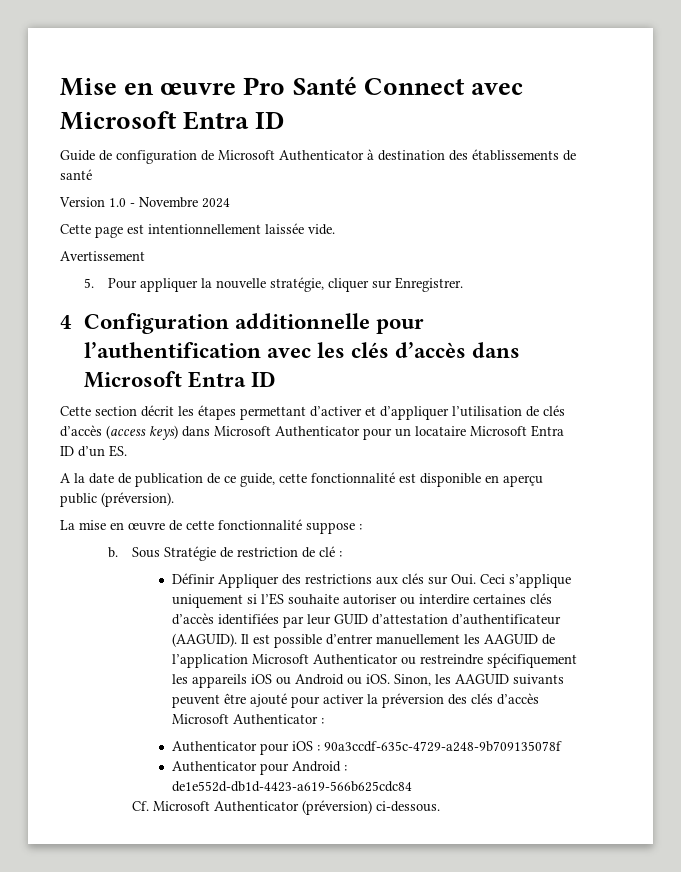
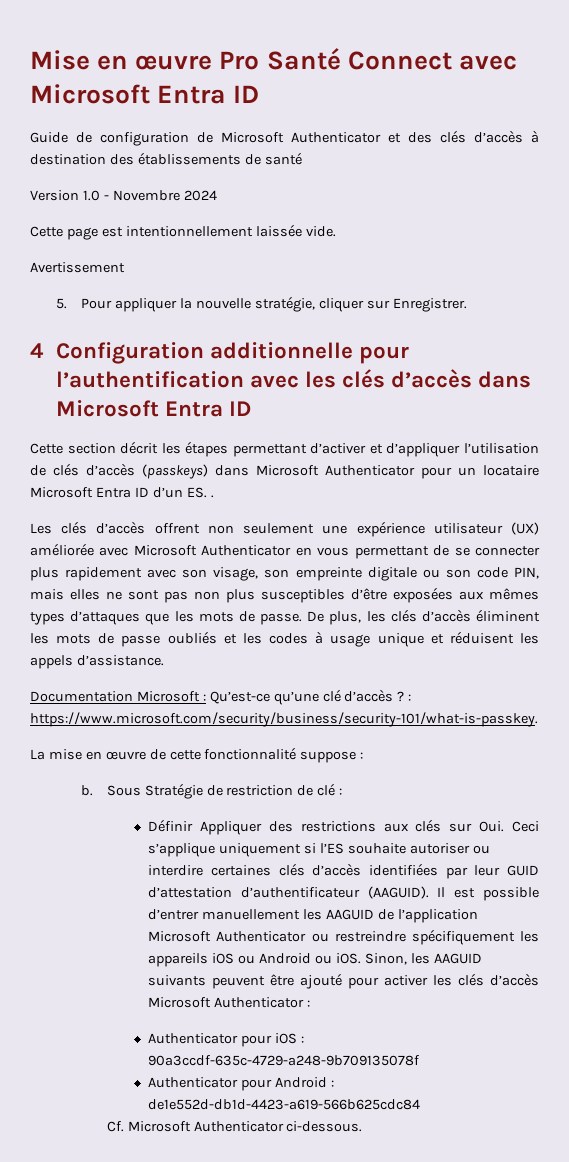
(364, 155) none -> [388,130,523,143] et des clés d’accès
[106,425,178,440] (access keys) -> [142,464,208,479] (passkeys)
[60,472,543,487] [60,492,174,507] // A la date de publication de ce guide, cette fonctionnalité est disponible en aperçu public (préversion). -> [210,495,214,498] [30,521,539,537] [30,543,540,559] [30,567,539,581] [30,587,539,603] [30,609,540,625] [30,631,539,647] [30,655,164,669] [30,689,412,705] [30,712,538,727] . // Les clés d’accès offrent non seulement une expérience utilisateur (UX) améliorée avec Microsoft Authenticator en vous permettant de se connecter plus rapidement avec son visage, son empreinte digitale ou son code PIN, mais elles ne sont pas non plus susceptibles d’être exposées aux mêmes types d’attaques que les mots de passe. De plus, les clés d’accès éliminent les mots de passe oubliés et les codes à usage unique et réduisent les appels d’assistance. // Documentation Microsoft : Qu’est-ce qu’une clé d’accès ? : https://www.microsoft.com/security/business/security-101/what-is-passkey.
[366,693,467,708] la préversion des -> [433,975,453,986] les
[301,800,372,815] (préversion) -> (284, 1126) none

